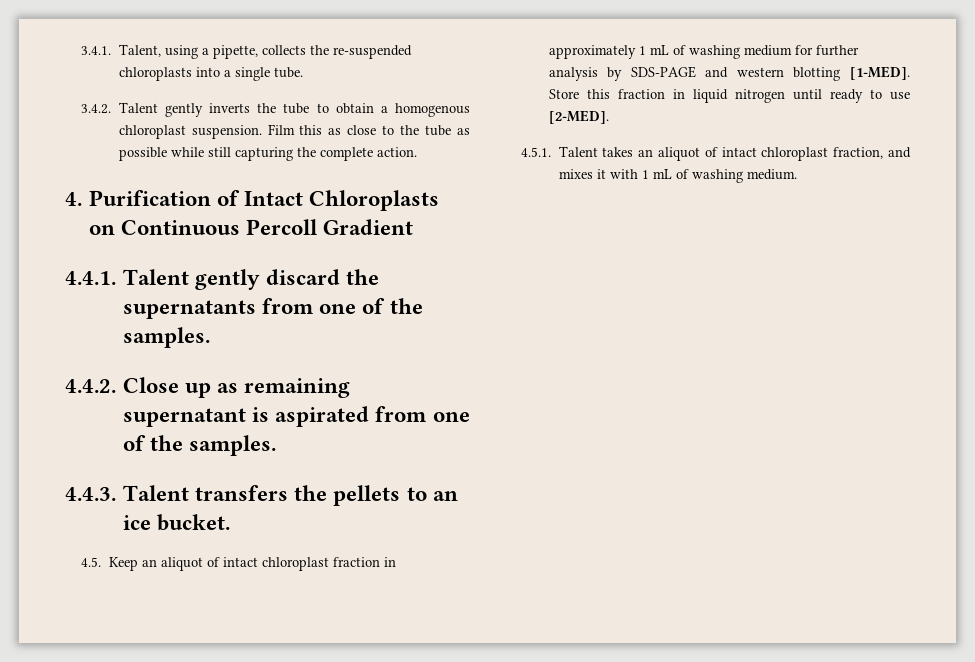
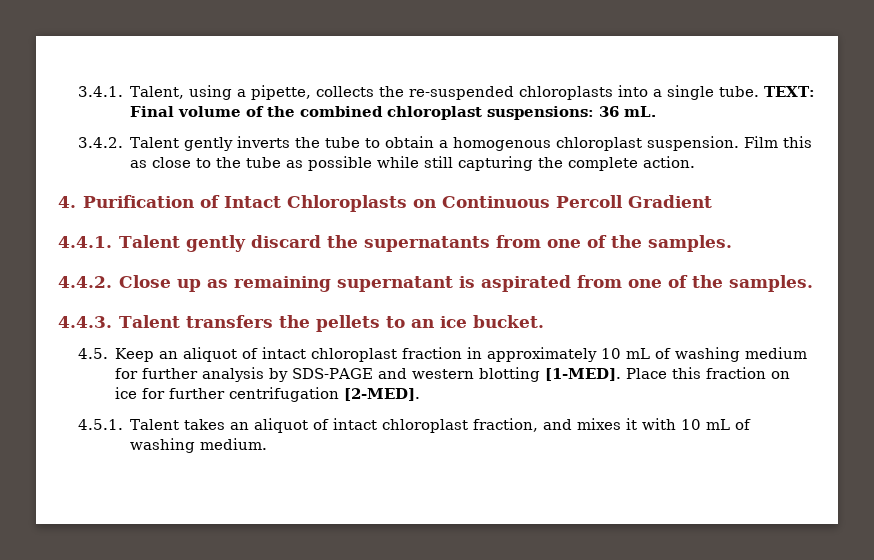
(303, 72) none -> [764,86,816,97] [130,106,657,120] TEXT: Final volume of the combined chloroplast suspensions: 36 mL.
[638,46,646,55] 1 -> [601,348,622,359] 10
[548,89,579,99] Store -> [626,368,668,379] Place
[672,89,910,103] in liquid nitrogen until ready to use -> [771,371,791,379] [115,387,340,402] on ice for further centrifugation
[641,170,649,179] 1 -> [681,419,702,430] 10

